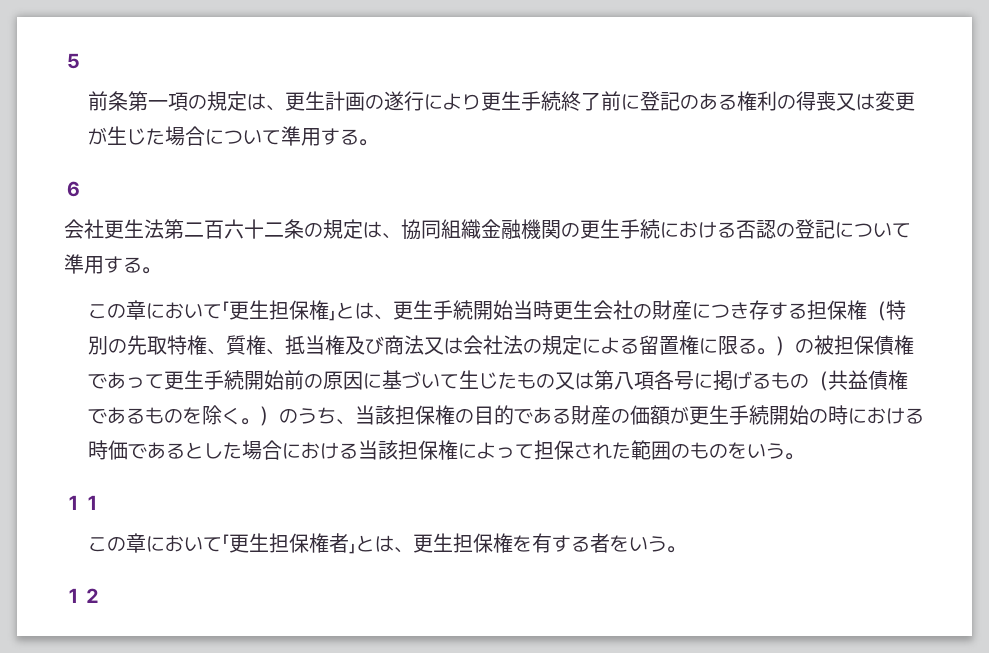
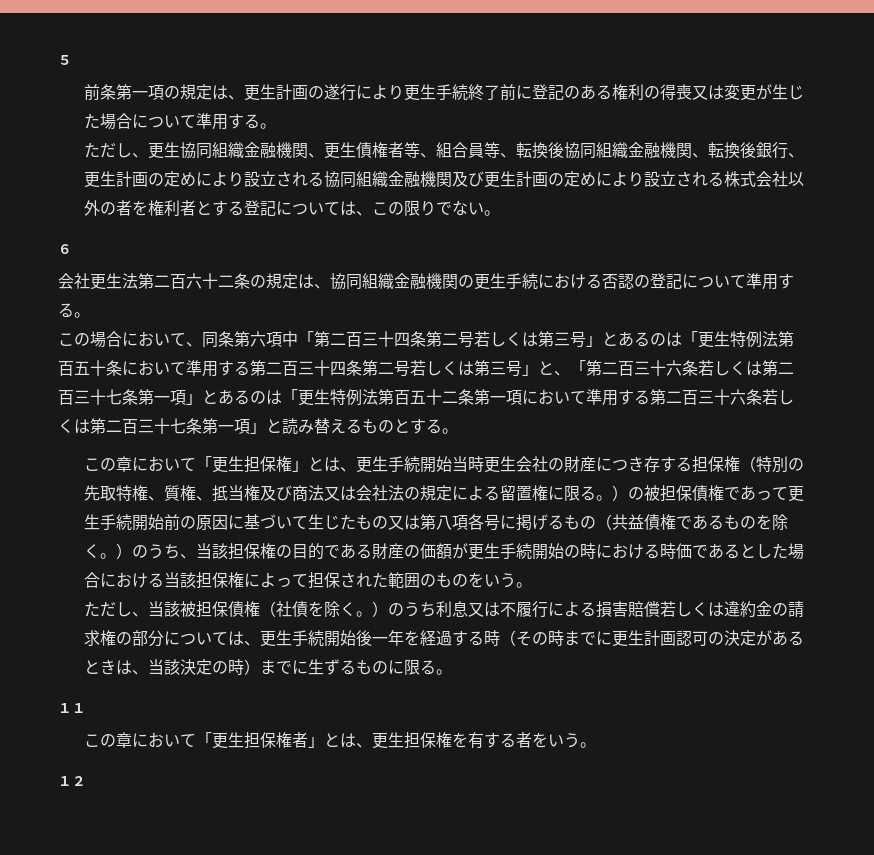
(379, 142) none -> [83,142,804,159] [83,171,804,188] [83,200,500,216] // ただし、更生協同組織金融機関、更生債権者等、組合員等、転換後協同組織金融機関、転換後銀行、更生計画の定めにより設立される協同組織金融機関及び更生計画の定めにより設立される株式会社以外の者を権利者とする登記については、この限りでない。
(161, 270) none -> [58,331,794,348] [58,360,794,377] [58,389,794,406] [58,418,458,434] // この場合において、同条第六項中「第二百三十四条第二号若しくは第三号」とあるのは「更生特例法第百五十条において準用する第二百三十四条第二号若しくは第三号」と、「第二百三十六条若しくは第二百三十七条第一項」とあるのは「更生特例法第百五十二条第一項において準用する第二百三十六条若しくは第二百三十七条第一項」と読み替えるものとする。
(805, 456) none -> [83,601,804,618] [83,630,804,647] [83,659,452,675] // ただし、当該被担保債権（社債を除く。）のうち利息又は不履行による損害賠償若しくは違約金の請求権の部分については、更生手続開始後一年を経過する時（その時までに更生計画認可の決定があるときは、当該決定の時）までに生ずるものに限る。

